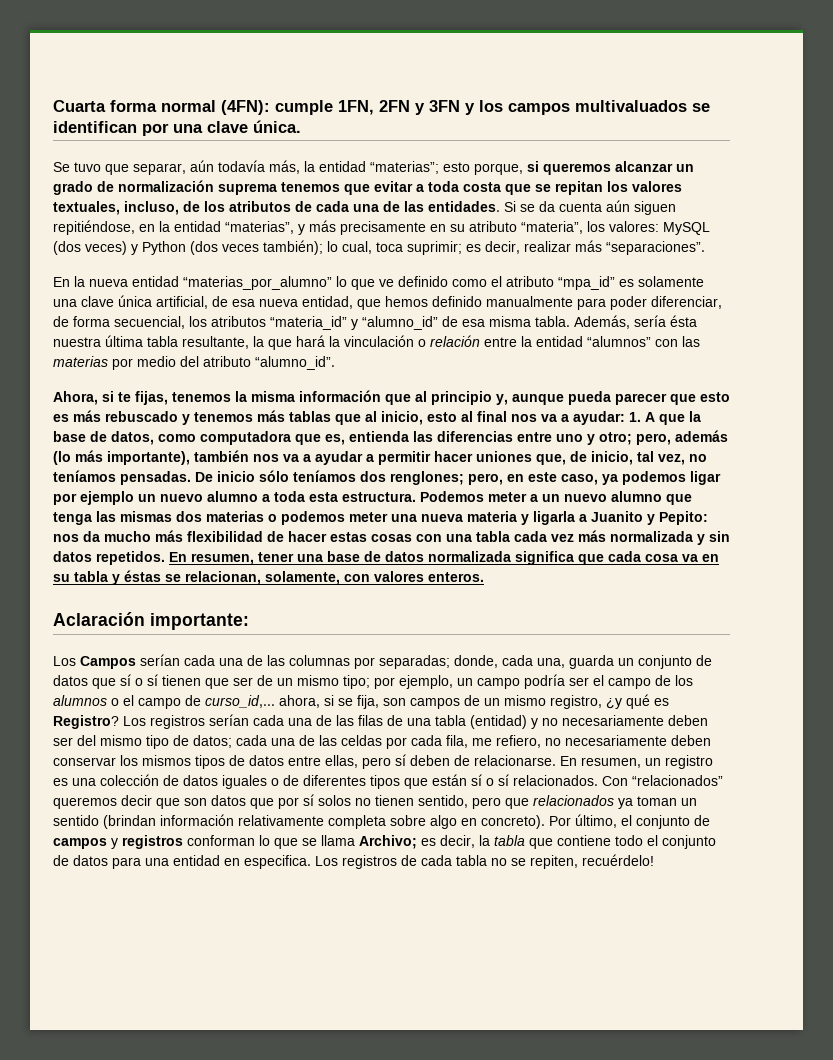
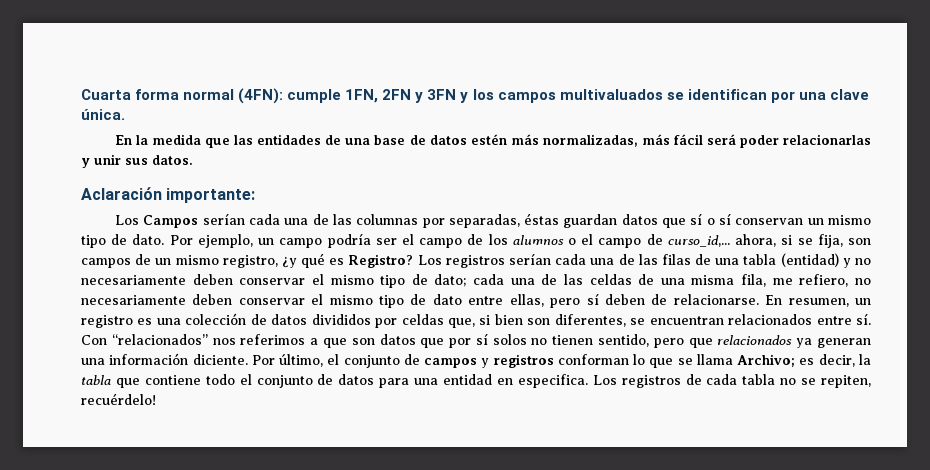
[53,160,694,175] [53,180,682,195] [53,200,676,215] [53,220,710,235] [53,240,705,255] [53,276,704,290] [53,295,722,310] [53,315,697,330] [53,335,700,350] [53,356,335,370] [53,390,730,405] [53,410,701,425] [53,430,728,445] [53,450,707,465] [53,470,721,485] [53,491,692,505] [53,511,708,525] [53,530,730,545] [53,551,719,565] [53,570,484,585] Se tuvo que separar, aún todavía más, la entidad “materias”; esto porque, si queremos alcanzar un grado de normalización suprema tenemos que evitar a toda costa que se repitan los valores textuales, incluso, de los atributos de cada una de las entidades. Si se da cuenta aún siguen repitiéndose, en la entidad “materias”, y más precisamente en su atributo “materia”, los valores: MySQL (dos veces) y Python (dos veces también); lo cual, toca suprimir; es decir, realizar más “separaciones”. // En la nueva entidad “materias_por_alumno” lo que ve definido como el atributo “mpa_id” es solamente una clave única artificial, de esa nueva entidad, que hemos definido manualmente para poder diferenciar, de forma secuencial, los atributos “materia_id” y “alumno_id” de esa misma tabla. Además, sería ésta nuestra última tabla resultante, la que hará la vinculación o relación entre la entidad “alumnos” con las materias por medio del atributo “alumno_id”. // Ahora, si te fijas, tenemos la misma información que al principio y, aunque pueda parecer que esto es más rebuscado y tenemos más tablas que al inicio, esto al final nos va a ayudar: 1. A que la base de datos, como computadora que es, entienda las diferencias entre uno y otro; pero, además (lo más importante), también nos va a ayudar a permitir hacer uniones que, de inicio, tal vez, no teníamos pensadas. De inicio sólo teníamos dos renglones; pero, en este caso, ya podemos ligar por ejemplo un nuevo alumno a toda esta estructura. Podemos meter a un nuevo alumno que tenga las mismas dos materias o podemos meter una nueva materia y ligarla a Juanito y Pepito: nos da mucho más flexibilidad de hacer estas cosas con una tabla cada vez más normalizada y sin datos repetidos. En resumen, tener una base de datos normalizada significa que cada cosa va en su tabla y éstas se relacionan, solamente, con valores enteros. -> [115,134,871,148] [81,154,193,168] En la medida que las entidades de una base de datos estén más normalizadas, más fácil será poder relacionarlas y unir sus datos.
[379,655,712,669] separadas; donde, cada una, guarda un conjunto de -> [448,213,618,228] separadas, éstas guardan
[162,675,395,689] tienen que ser de un mismo tipo; por -> [735,215,871,225] [81,234,193,248] conservan un mismo tipo de dato. Por
[53,735,232,749] ser del mismo tipo de datos; -> [239,274,467,288] conservar el mismo tipo de dato;
[386,735,442,749] por cada -> [638,274,735,285] de una misma
[120,755,284,769] los mismos tipos de datos -> [311,294,462,308] el mismo tipo de dato
[222,774,723,789] [53,795,152,809] iguales o de diferentes tipos que están sí o sí relacionados. Con “relacionados” queremos decir -> [311,313,872,328] [81,334,319,345] divididos por celdas que, si bien son diferentes, se encuentran relacionados entre sí. Con “relacionados” nos referimos a
[637,796,697,806] [53,814,545,829] toman un sentido (brindan información relativamente completa sobre algo en concreto). -> [816,338,871,348] [81,353,248,365] generan una información diciente.

